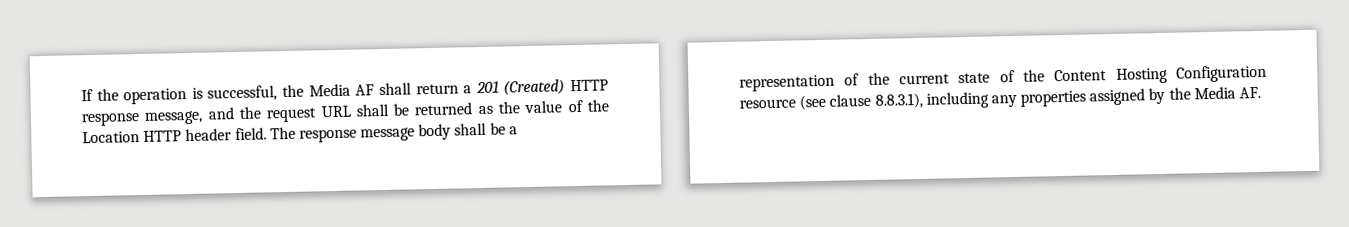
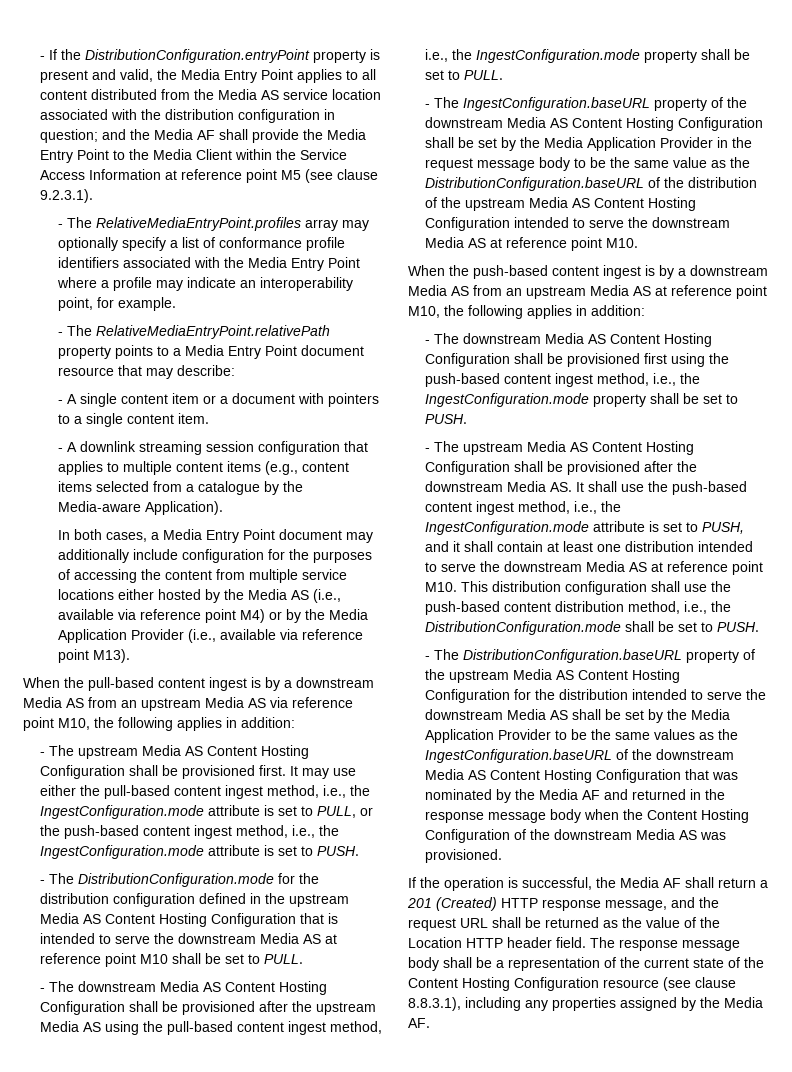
(81, 95) none -> [40,49,381,63] [40,69,377,83] [40,89,382,100] [40,109,336,123] [40,129,367,143] [40,149,348,163] [40,169,379,183] [40,189,94,203] [57,217,369,231] [57,237,345,251] [57,257,360,271] [56,277,353,291] [57,297,176,311] [57,325,330,339] [57,345,364,359] [57,365,235,379] [57,393,379,407] [57,413,209,427] [57,441,368,455] [57,461,349,475] [57,481,303,495] [57,501,223,515] [57,529,373,543] [57,549,372,563] [57,569,347,583] [57,589,341,603] [57,609,368,623] [57,629,363,643] [57,649,130,663] [23,677,374,691] [23,697,353,711] [23,717,295,731] [40,745,310,759] [40,765,357,779] [40,785,371,799] [40,805,374,819] [40,825,340,839] [40,845,360,859] [40,873,320,887] [40,893,350,907] [40,913,339,927] [40,933,338,944] [40,953,304,967] [40,981,328,995] [40,1001,377,1015] [40,1021,383,1035] [425,49,751,63] [425,70,504,80] [425,97,748,111] [425,117,764,131] [425,137,753,151] [425,157,751,171] [425,177,758,191] [425,197,697,211] [425,217,731,231] [425,237,639,251] [408,265,768,279] [408,285,767,299] [408,305,645,319] [425,333,713,347] [425,353,730,367] [425,373,701,387] [425,393,739,407] [425,414,468,424] [425,441,695,455] [425,461,698,475] [425,481,748,495] [425,501,622,515] [425,521,745,535] [425,541,754,552] [425,561,764,575] [425,581,732,595] [425,601,732,615] [425,621,760,635] [425,649,756,663] [425,669,681,683] [425,689,767,703] [425,709,731,723] [425,729,739,743] [425,749,735,763] [425,769,739,783] [425,789,726,803] [425,809,750,823] [425,829,727,843] [425,849,503,863] - If the DistributionConfiguration.entryPoint property is present and valid, the Media Entry Point applies to all content distributed from the Media AS service location associated with the distribution configuration in question; and the Media AF shall provide the Media Entry Point to the Media Client within the Service Access Information at reference point M5 (see clause 9.2.3.1). // - The RelativeMediaEntryPoint.profiles array may optionally specify a list of conformance profile identifiers associated with the Media Entry Point where a profile may indicate an interoperability point, for example. // - The RelativeMediaEntryPoint.relativePath property points to a Media Entry Point document resource that may describe: // - A single content item or a document with pointers to a single content item. // - A downlink streaming session configuration that applies to multiple content items (e.g., content items selected from a catalogue by the Media-aware Application). // In both cases, a Media Entry Point document may additionally include configuration for the purposes of accessing the content from multiple service locations either hosted by the Media AS (i.e., available via reference point M4) or by the Media Application Provider (i.e., available via reference point M13). // When the pull-based content ingest is by a downstream Media AS from an upstream Media AS via reference point M10, the following applies in addition: // - The upstream Media AS Content Hosting Configuration shall be provisioned first. It may use either the pull-based content ingest method, i.e., the IngestConfiguration.mode attribute is set to PULL, or the push-based content ingest method, i.e., the IngestConfiguration.mode attribute is set to PUSH. // - The DistributionConfiguration.mode for the distribution configuration defined in the upstream Media AS Content Hosting Configuration that is intended to serve the downstream Media AS at reference point M10 shall be set to PULL. // - The downstream Media AS Content Hosting Configuration shall be provisioned after the upstream Media AS using the pull-based content ingest method, i.e., the IngestConfiguration.mode property shall be set to PULL. // - The IngestConfiguration.baseURL property of the downstream Media AS Content Hosting Configuration shall be set by the Media Application Provider in the request message body to be the same value as the DistributionConfiguration.baseURL of the distribution of the upstream Media AS Content Hosting Configuration intended to serve the downstream Media AS at reference point M10. // When the push-based content ingest is by a downstream Media AS from an upstream Media AS at reference point M10, the following applies in addition: // - The downstream Media AS Content Hosting Configuration shall be provisioned first using the push-based content ingest method, i.e., the IngestConfiguration.mode property shall be set to PUSH. // - The upstream Media AS Content Hosting Configuration shall be provisioned after the downstream Media AS. It shall use the push-based content ingest method, i.e., the IngestConfiguration.mode attribute is set to PUSH, and it shall contain at least one distribution intended to serve the downstream Media AS at reference point M10. This distribution configuration shall use the push-based content distribution method, i.e., the DistributionConfiguration.mode shall be set to PUSH. // - The DistributionConfiguration.baseURL property of the upstream Media AS Content Hosting Configuration for the distribution intended to serve the downstream Media AS shall be set by the Media Application Provider to be the same values as the IngestConfiguration.baseURL of the downstream Media AS Content Hosting Configuration that was nominated by the Media AF and returned in the response message body when the Content Hosting Configuration of the downstream Media AS was provisioned. //

